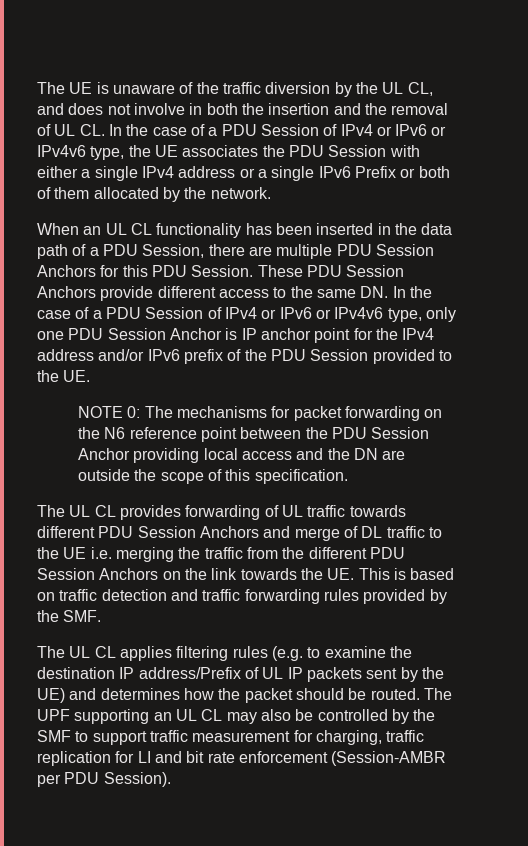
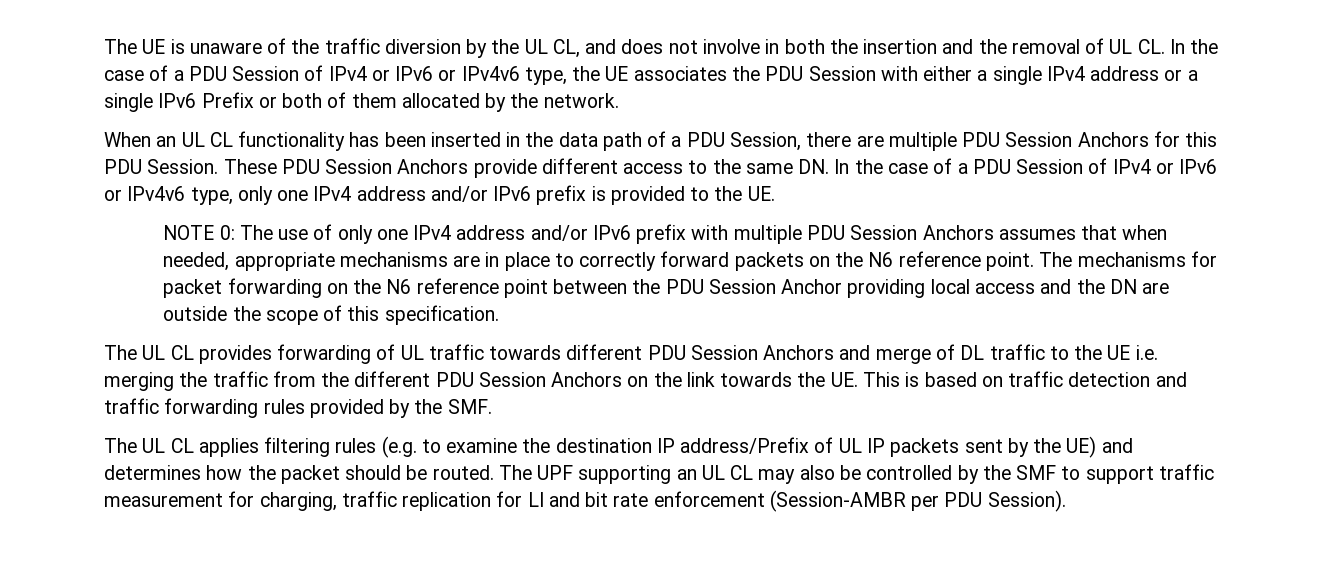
[68,328,435,343] [37,349,369,364] PDU Session Anchor is IP anchor point for the IPv4 address and/or IPv6 prefix of the PDU Session -> [313,185,606,205] IPv4 address and/or IPv6 prefix is
(173, 412) none -> [278,224,1168,244] [163,251,1073,271] use of only one IPv4 address and/or IPv6 prefix with multiple PDU Session Anchors assumes that when needed, appropriate mechanisms are in place to correctly forward packets on the N6 reference point. The

